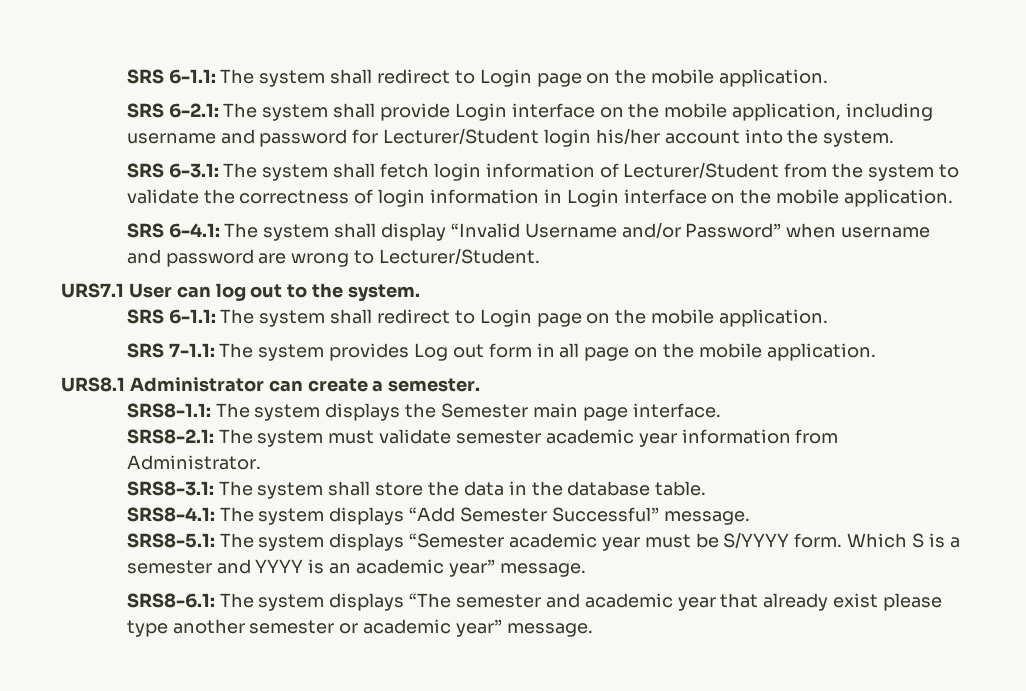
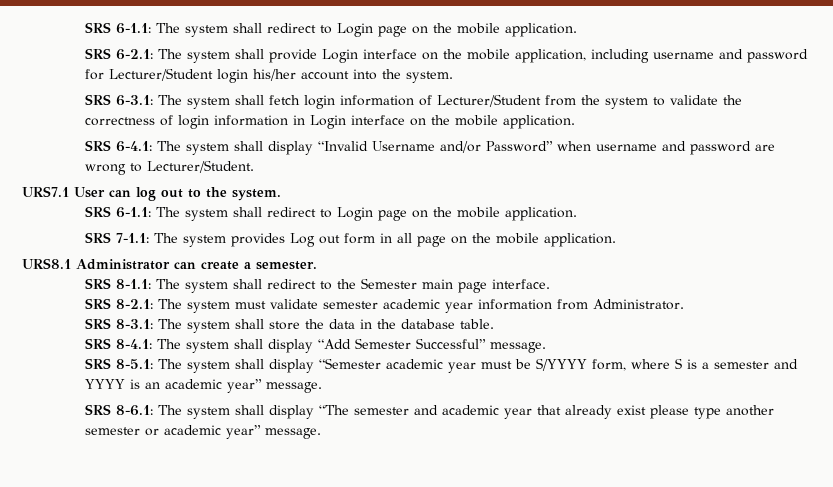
[126,403,401,421] SRS8-1.1: The system displays -> [85,278,333,293] SRS 8-1.1: The system shall redirect to
[126,429,214,444] SRS8-2.1: -> [85,298,154,309] SRS 8-2.1:
[126,481,214,496] SRS8-3.1: -> [85,318,154,329] SRS 8-3.1:
[126,507,750,525] [126,533,405,551] SRS8-4.1: The system displays “Add Semester Successful” message. // SRS8-5.1: The system displays -> [85,338,547,353] [85,358,315,373] SRS 8-4.1: The system shall display “Add Semester Successful” message. // SRS 8-5.1: The system shall display
[794,533,908,548] form. Which -> [592,359,671,371] form, where
[126,593,405,611] SRS8-6.1: The system displays -> [85,404,315,419] SRS 8-6.1: The system shall display

